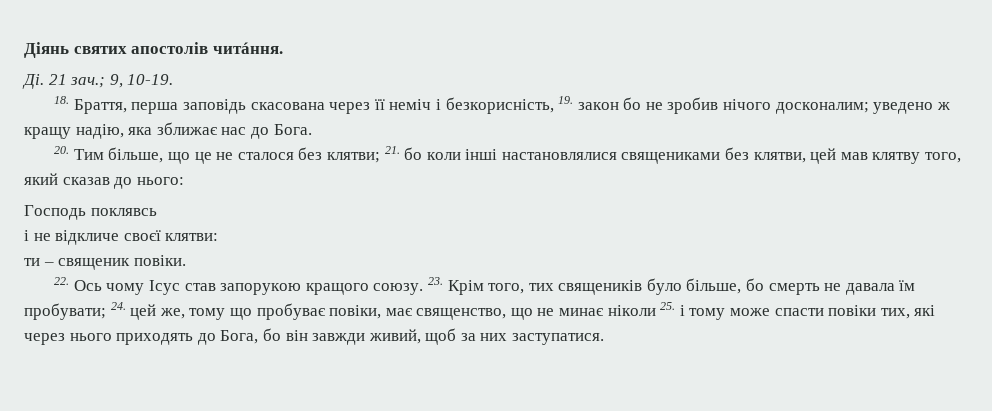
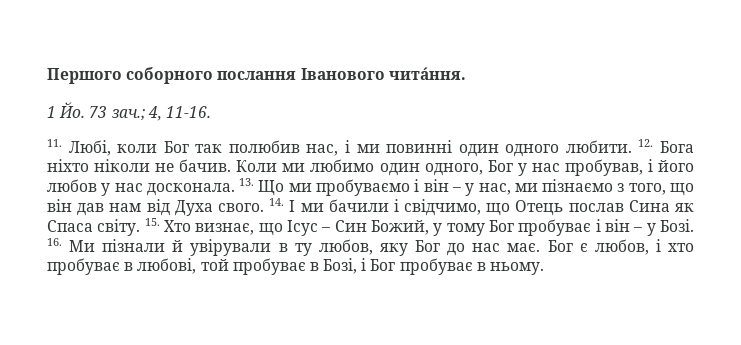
[24,42,283,58] [22,74,174,89] [54,96,950,114] [24,122,312,139] [54,146,962,164] [24,173,184,189] [24,205,157,220] [24,230,219,245] [24,255,186,270] [54,277,916,295] [24,302,936,320] [24,328,605,345] Діянь святих апостолів читáння. // Ді. 21 зач.; 9, 10-19. // 18. Браття, перша заповідь скасована через її неміч і безкорисність, 19. закон бо не зробив нічого досконалим; уведено ж кращу надію, яка зближає нас до Бога. // 20. Тим більше, що це не сталося без клятви; 21. бо коли інші настановлялися священиками без клятви, цей мав клятву того, який сказав до нього: // Господь поклявсь // і не відкличе своєї клятви: // ти – священик повіки. // 22. Ось чому Ісус став запорукою кращого союзу. 23. Крім того, тих священиків було більше, бо смерть не давала їм пробувати; 24. цей же, тому що пробуває повіки, має священство, що не минає ніколи 25. і тому може спасти повіки тих, які через нього приходять до Бога, бо він завжди живий, щоб за них заступатися. -> [47,67,466,84] [47,102,211,121] [47,139,694,157] [47,159,694,176] [47,178,694,196] [47,198,694,216] [47,218,695,236] [47,238,695,256] [47,258,545,275] Першого соборного послання Іванового читáння. // 1 Йо. 73 зач.; 4, 11-16. // 11. Любі, коли Бог так полюбив нас, і ми повинні один одного любити. 12. Бога ніхто ніколи не бачив. Коли ми любимо один одного, Бог у нас пробував, і його любов у нас досконала. 13. Що ми пробуваємо і він – у нас, ми пізнаємо з того, що він дав нам від Духа свого. 14. І ми бачили і свідчимо, що Отець послав Сина як Спаса світу. 15. Хто визнає, що Ісус – Син Божий, у тому Бог пробуває і він – у Бозі. 16. Ми пізнали й увірували в ту любов, яку Бог до нас має. Бог є любов, і хто пробуває в любові, той пробуває в Бозі, і Бог пробуває в ньому.

